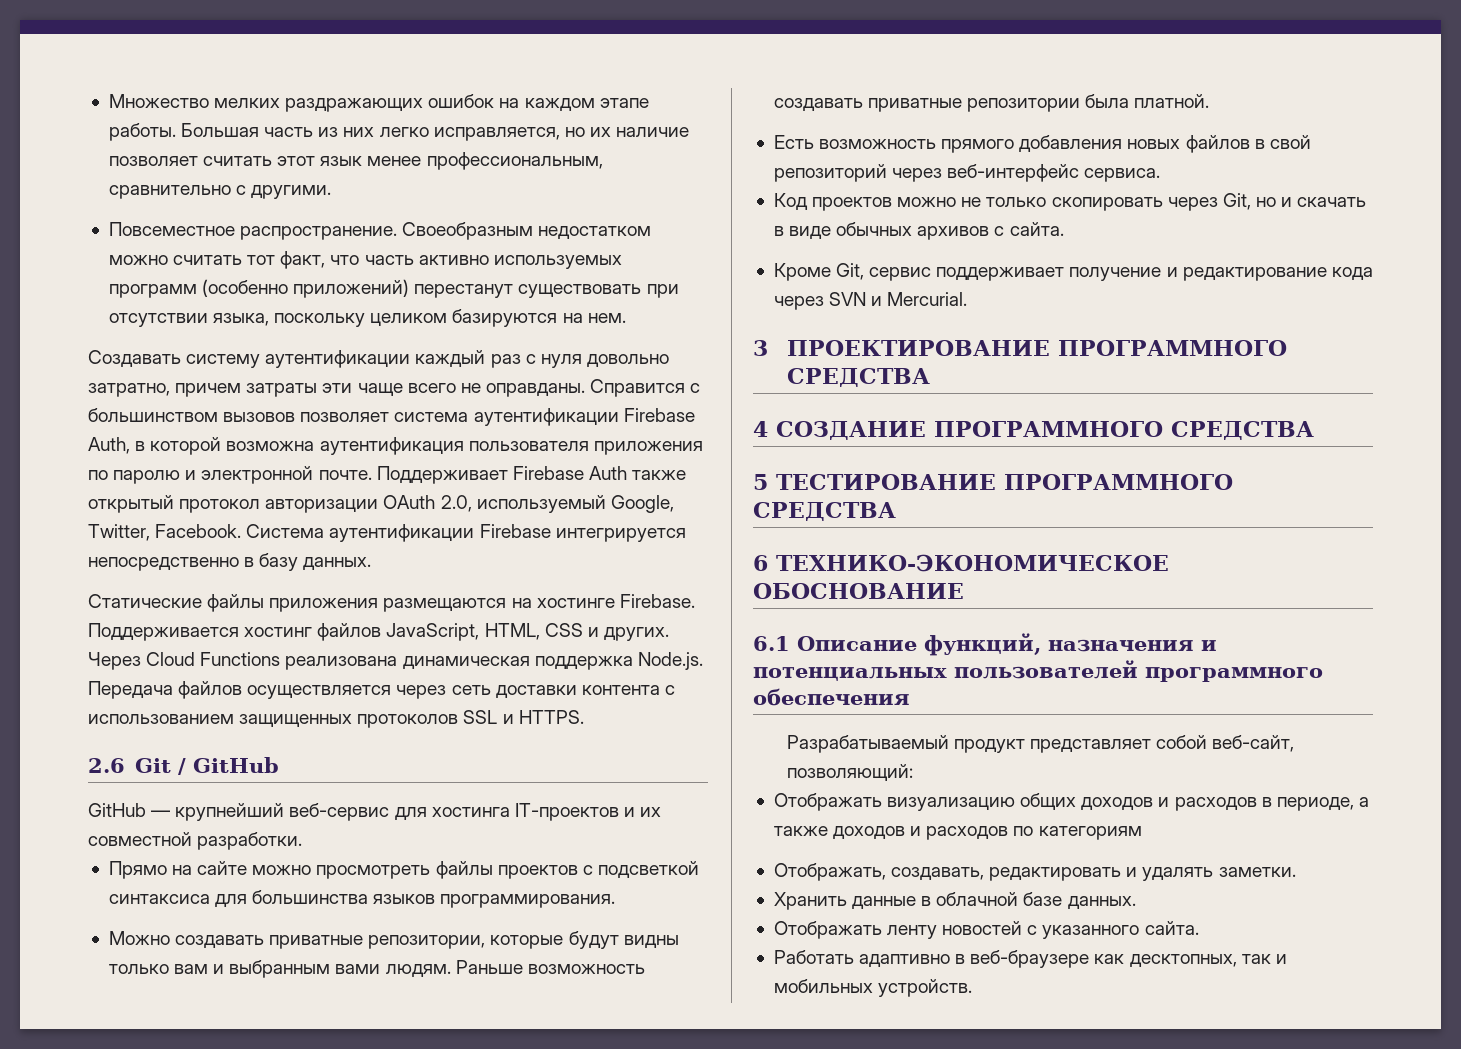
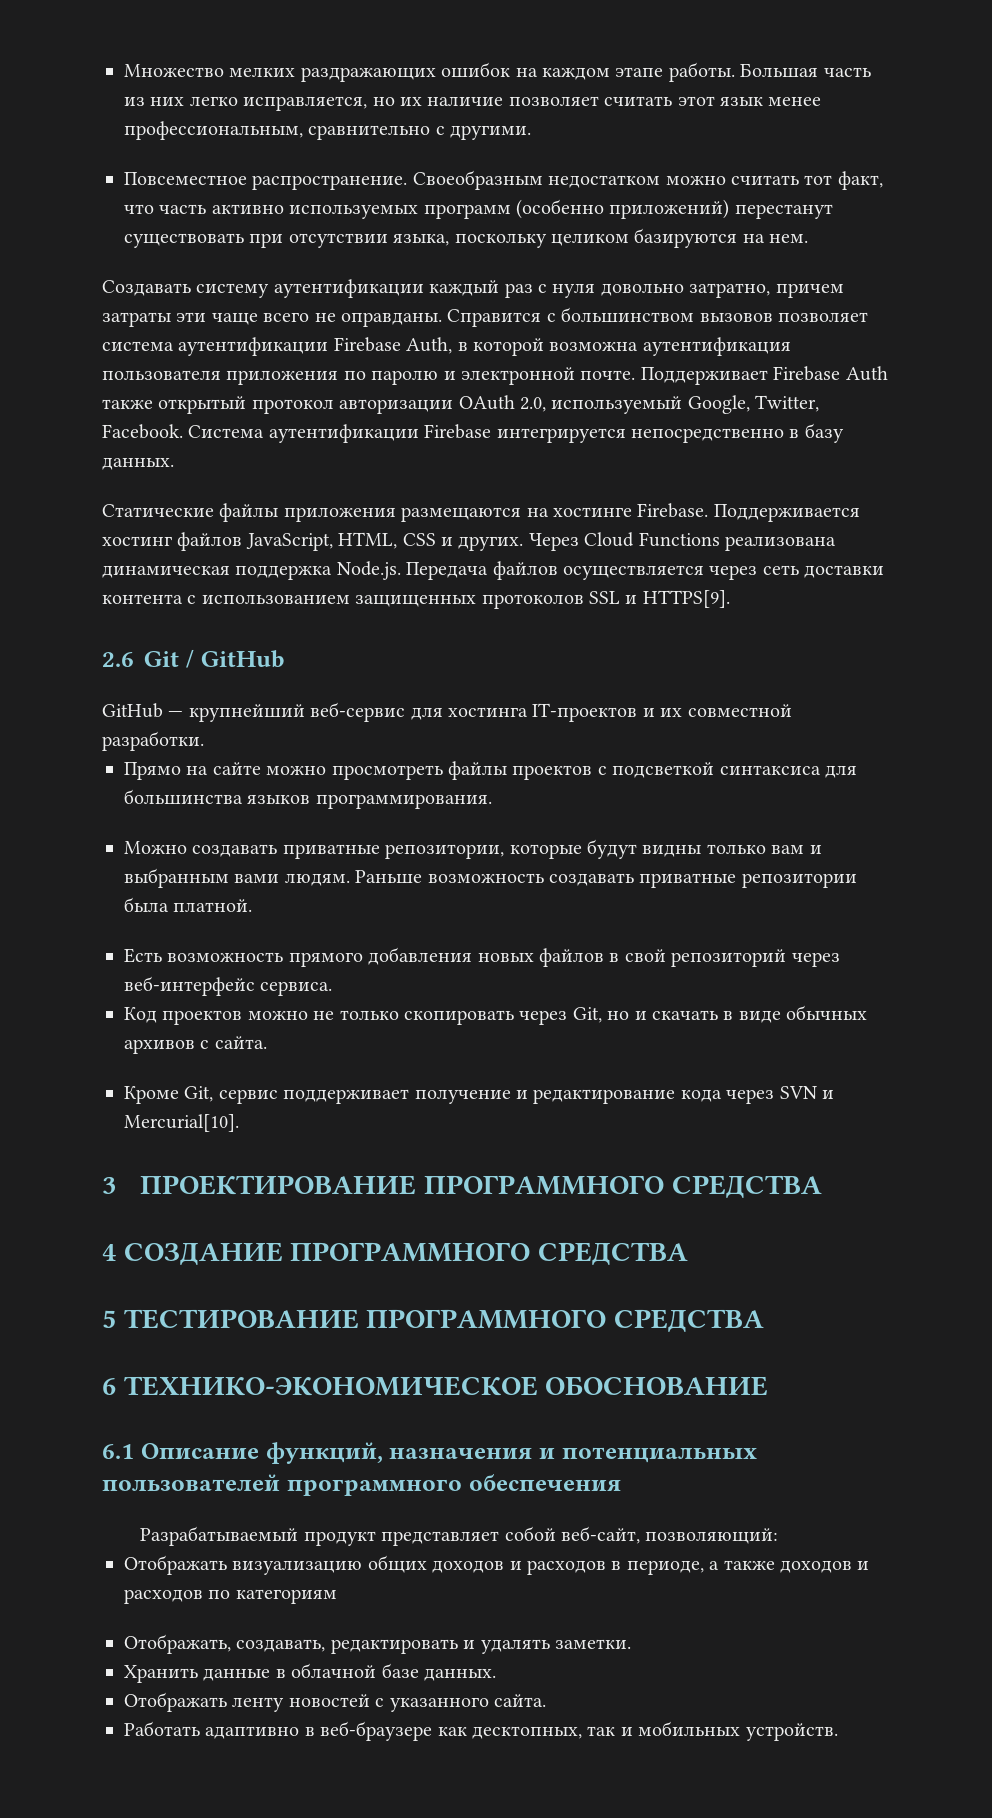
[518,710,584,724] HTTPS. -> [642,590,730,608] HTTPS[9].
[887,292,968,306] Mercurial. -> [124,1114,239,1132] Mercurial[10].

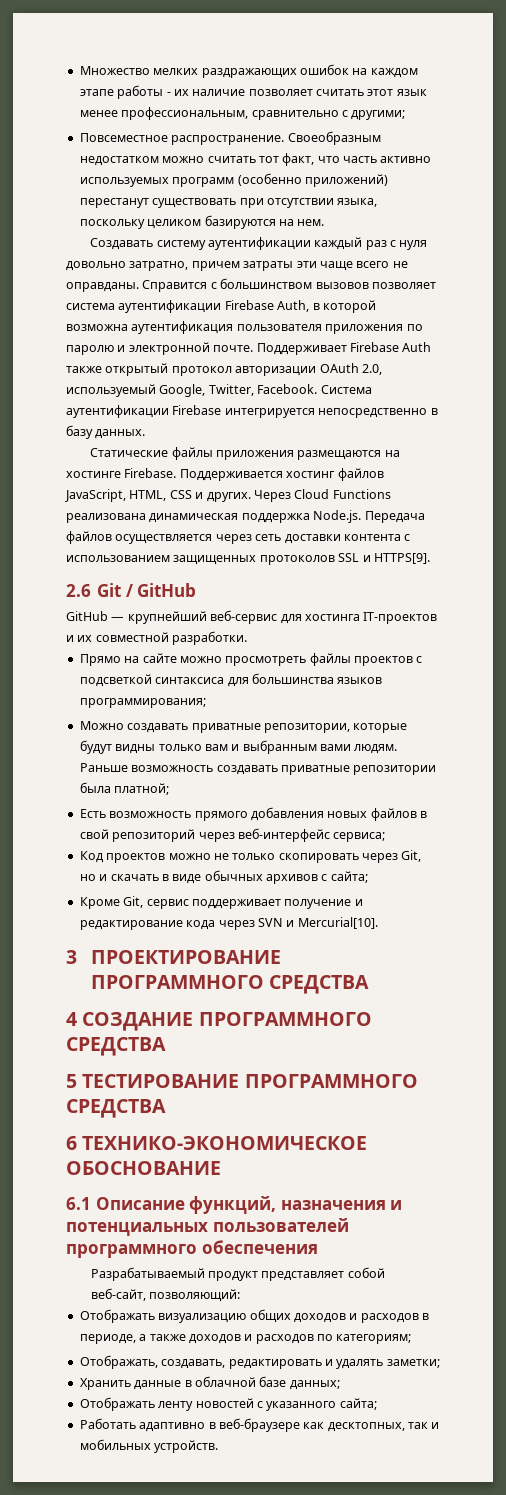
[668,62,871,82] [124,96,395,111] работы. Большая часть из них легко исправляется, но -> [117,85,171,99] работы -
[450,125,532,140] другими. -> [351,110,406,120] другими;
[315,794,492,809] программирования. -> [79,698,206,708] программирования;
[173,899,253,912] платной. -> [114,783,170,795] платной;
[260,981,333,996] сервиса. -> [333,832,386,842] сервиса;
[214,1036,267,1049] сайта. -> [330,871,368,883] сайта;
[235,1589,337,1604] категориям -> [336,1334,412,1344] категориям;
[555,1639,631,1649] заметки. -> [386,1359,440,1368] заметки;
[424,1668,496,1681] данных. -> [289,1380,340,1390] данных;
[493,1694,546,1707] сайта. -> [339,1398,377,1410] сайта;

